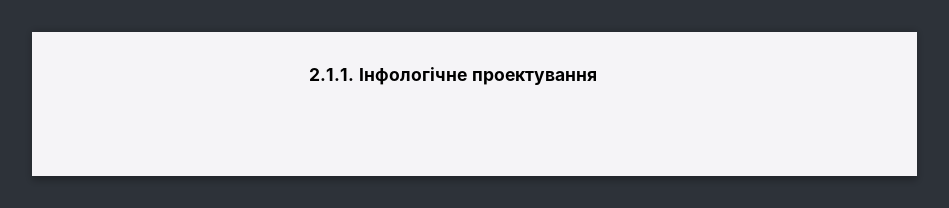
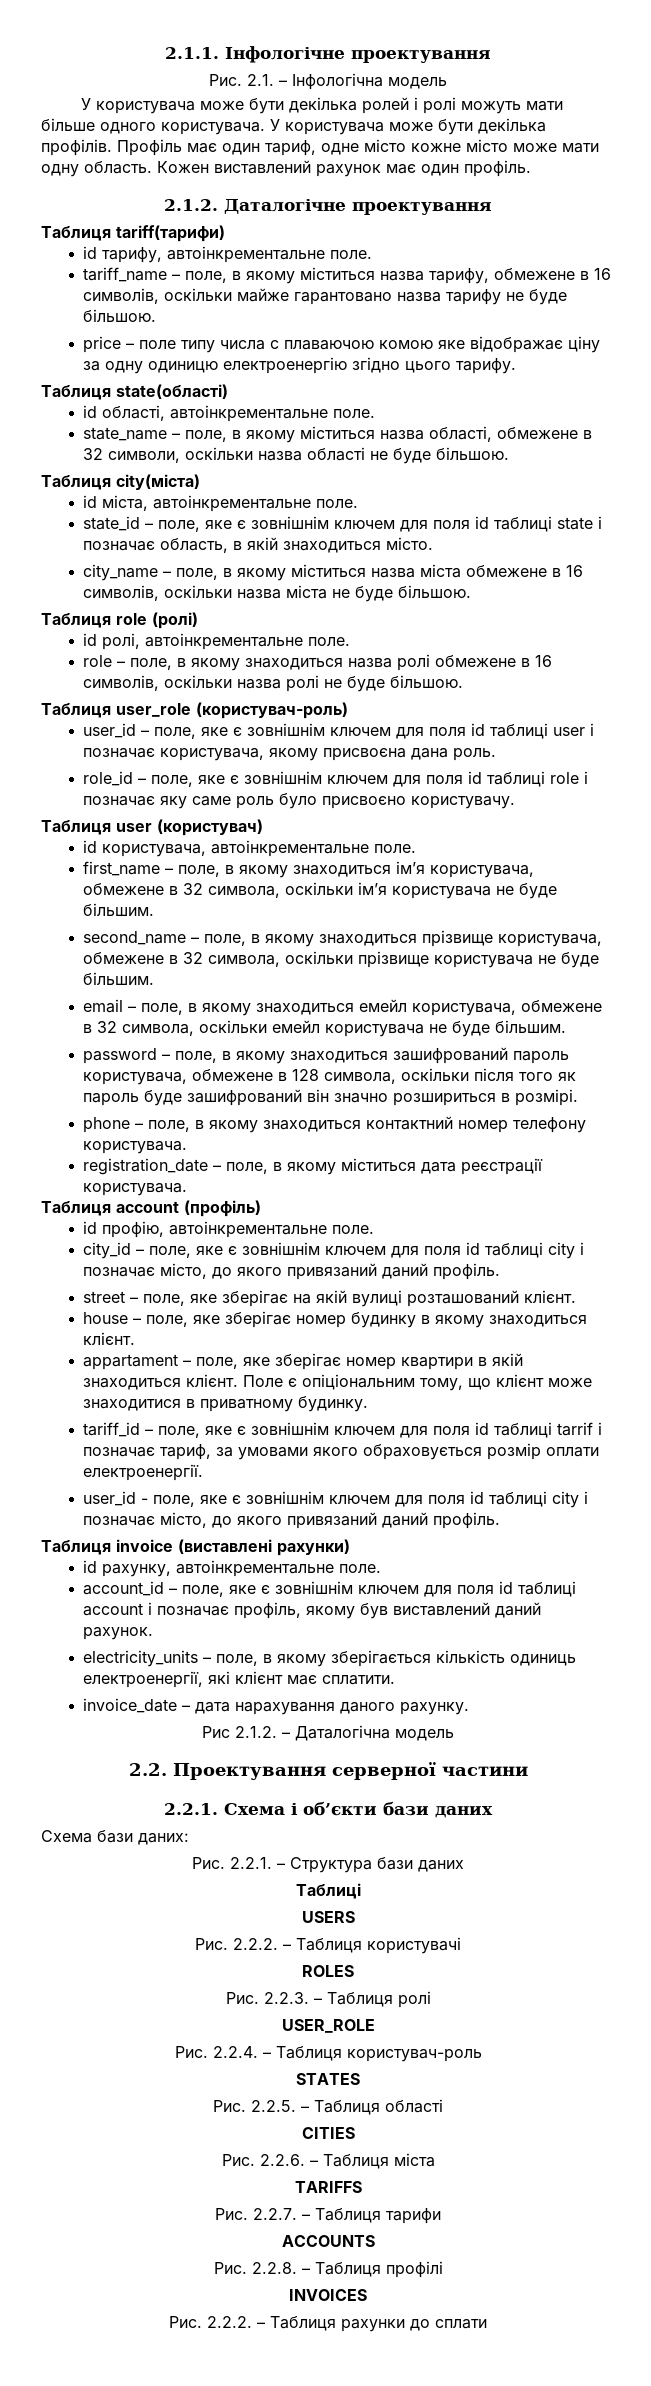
(597, 78) none -> [209,73,447,90] [81,97,564,114] [41,118,546,135] [41,139,599,156] [41,160,531,177] [164,199,492,215] [41,225,225,242] [83,246,373,263] [83,267,612,284] [83,288,568,305] [83,309,157,322] [83,336,601,353] [83,357,517,374] [41,384,228,400] [83,405,376,422] [83,426,593,443] [83,447,510,464] [41,474,200,490] [83,495,359,512] [83,516,603,532] [83,537,434,553] [83,564,584,581] [83,585,472,602] [41,612,198,629] [83,633,351,650] [83,654,553,671] [83,675,464,692] [41,702,348,719] [83,723,595,739] [83,748,497,761] [83,771,589,787] [83,793,516,809] [41,819,263,836] [83,840,417,857] [83,861,535,878] [83,882,558,899] [83,903,155,916] [83,930,603,947] [83,951,600,968] [83,972,155,985] [83,999,603,1016] [83,1020,567,1037] [83,1047,570,1064] [83,1068,577,1085] [83,1089,579,1106] [83,1116,587,1133] [83,1141,188,1154] [83,1158,544,1175] [83,1183,188,1196] [41,1200,261,1217] [83,1221,375,1238] [83,1242,585,1259] [83,1263,501,1280] [83,1290,577,1307] [83,1311,588,1328] [83,1332,136,1345] [83,1353,524,1370] [83,1374,593,1391] [83,1396,369,1412] [83,1422,603,1438] [83,1443,600,1460] [83,1464,204,1481] [83,1491,589,1508] [83,1512,501,1529] [41,1539,350,1556] [83,1560,382,1577] [83,1581,577,1597] [83,1602,542,1619] [83,1627,154,1640] [83,1650,577,1667] [83,1671,396,1688] [83,1698,470,1715] [202,1725,454,1741] [128,1762,528,1780] [164,1801,493,1818] [41,1830,189,1845] [192,1857,464,1873] [295,1883,361,1899] [301,1911,355,1923] [195,1937,461,1954] [302,1965,354,1977] [225,1991,431,2008] [281,2019,375,2033] [174,2046,482,2062] [296,2073,360,2085] [213,2099,443,2115] [301,2127,355,2139] [221,2153,435,2169] [294,2181,362,2193] [215,2208,441,2224] [281,2235,375,2247] [213,2261,443,2278] [289,2289,367,2301] [169,2316,487,2332] // Рис. 2.1. – Інфологічна модель // У користувача може бути декілька ролей і ролі можуть мати більше одного користувача. У користувача може бути декілька профілів. Профіль має один тариф, одне місто кожне місто може мати одну область. Кожен виставлений рахунок має один профіль. // 2.1.2. Даталогічне проектування // Таблиця tariff(тарифи) // id тарифу, автоінкрементальне поле. // tariff_name – поле, в якому міститься назва тарифу, обмежене в 16 символів, оскільки майже гарантовано назва тарифу не буде більшою. // price – поле типу числа с плаваючою комою яке відображає ціну за одну одиницю електроенергію згідно цього тарифу. // Таблиця state(області) // id області, автоінкрементальне поле. // state_name – поле, в якому міститься назва області, обмежене в 32 символи, оскільки назва області не буде більшою. // Таблиця city(міста) // id міста, автоінкрементальне поле. // state_id – поле, яке є зовнішнім ключем для поля id таблиці state і позначає область, в якій знаходиться місто. // city_name – поле, в якому міститься назва міста обмежене в 16 символів, оскільки назва міста не буде більшою. // Таблиця role (ролі) // id ролі, автоінкрементальне поле. // role – поле, в якому знаходиться назва ролі обмежене в 16 символів, оскільки назва ролі не буде більшою. // Таблиця user_role (користувач-роль) // user_id – поле, яке є зовнішнім ключем для поля id таблиці user і позначає користувача, якому присвоєна дана роль. // role_id – поле, яке є зовнішнім ключем для поля id таблиці role і позначає яку саме роль було присвоєно користувачу. // Таблиця user (користувач) // id користувача, автоінкрементальне поле. // first_name – поле, в якому знаходиться ім’я користувача, обмежене в 32 символа, оскільки ім’я користувача не буде більшим. // second_name – поле, в якому знаходиться прізвище користувача, обмежене в 32 символа, оскільки прізвище користувача не буде більшим. // email – поле, в якому знаходиться емейл користувача, обмежене в 32 символа, оскільки емейл користувача не буде більшим. // password – поле, в якому знаходиться зашифрований пароль користувача, обмежене в 128 символа, оскільки після того як пароль буде зашифрований він значно розшириться в розмірі. // phone – поле, в якому знаходиться контактний номер телефону користувача. // registration_date – поле, в якому міститься дата реєстрації користувача. // Таблиця account (профіль) // id профію, автоінкрементальне поле. // city_id – поле, яке є зовнішнім ключем для поля id таблиці city і позначає місто, до якого привязаний даний профіль. // street – поле, яке зберігає на якій вулиці розташований клієнт. // house – поле, яке зберігає номер будинку в якому знаходиться клієнт. // appartament – поле, яке зберігає номер квартири в якій знаходиться клієнт. Поле є опіціональним тому, що клієнт може знаходитися в приватному будинку. // tariff_id – поле, яке є зовнішнім ключем для поля id таблиці tarrif і позначає тариф, за умовами якого обраховується розмір оплати електроенергії. // user_id - поле, яке є зовнішнім ключем для поля id таблиці city і позначає місто, до якого привязаний даний профіль. // Таблиця invoice (виставлені рахунки) // id рахунку, автоінкрементальне поле. // account_id – поле, яке є зовнішнім ключем для поля id таблиці account і позначає профіль, якому був виставлений даний рахунок. // electricity_units – поле, в якому зберігається кількість одиниць електроенергії, які клієнт має сплатити. // invoice_date – дата нарахування даного рахунку. // Рис 2.1.2. – Даталогічна модель // 2.2. Проектування серверної частини // 2.2.1. Схема і об’єкти бази даних // Схема бази даних: // Рис. 2.2.1. – Структура бази даних // Таблиці // USERS // Рис. 2.2.2. – Таблиця користувачі // ROLES // Рис. 2.2.3. – Таблиця ролі // USER_ROLE // Рис. 2.2.4. – Таблиця користувач-роль // STATES // Рис. 2.2.5. – Таблиця області // CITIES // Рис. 2.2.6. – Таблиця міста // TARIFFS // Рис. 2.2.7. – Таблиця тарифи // ACCOUNTS // Рис. 2.2.8. – Таблиця профілі // INVOICES // Рис. 2.2.2. – Таблиця рахунки до сплати

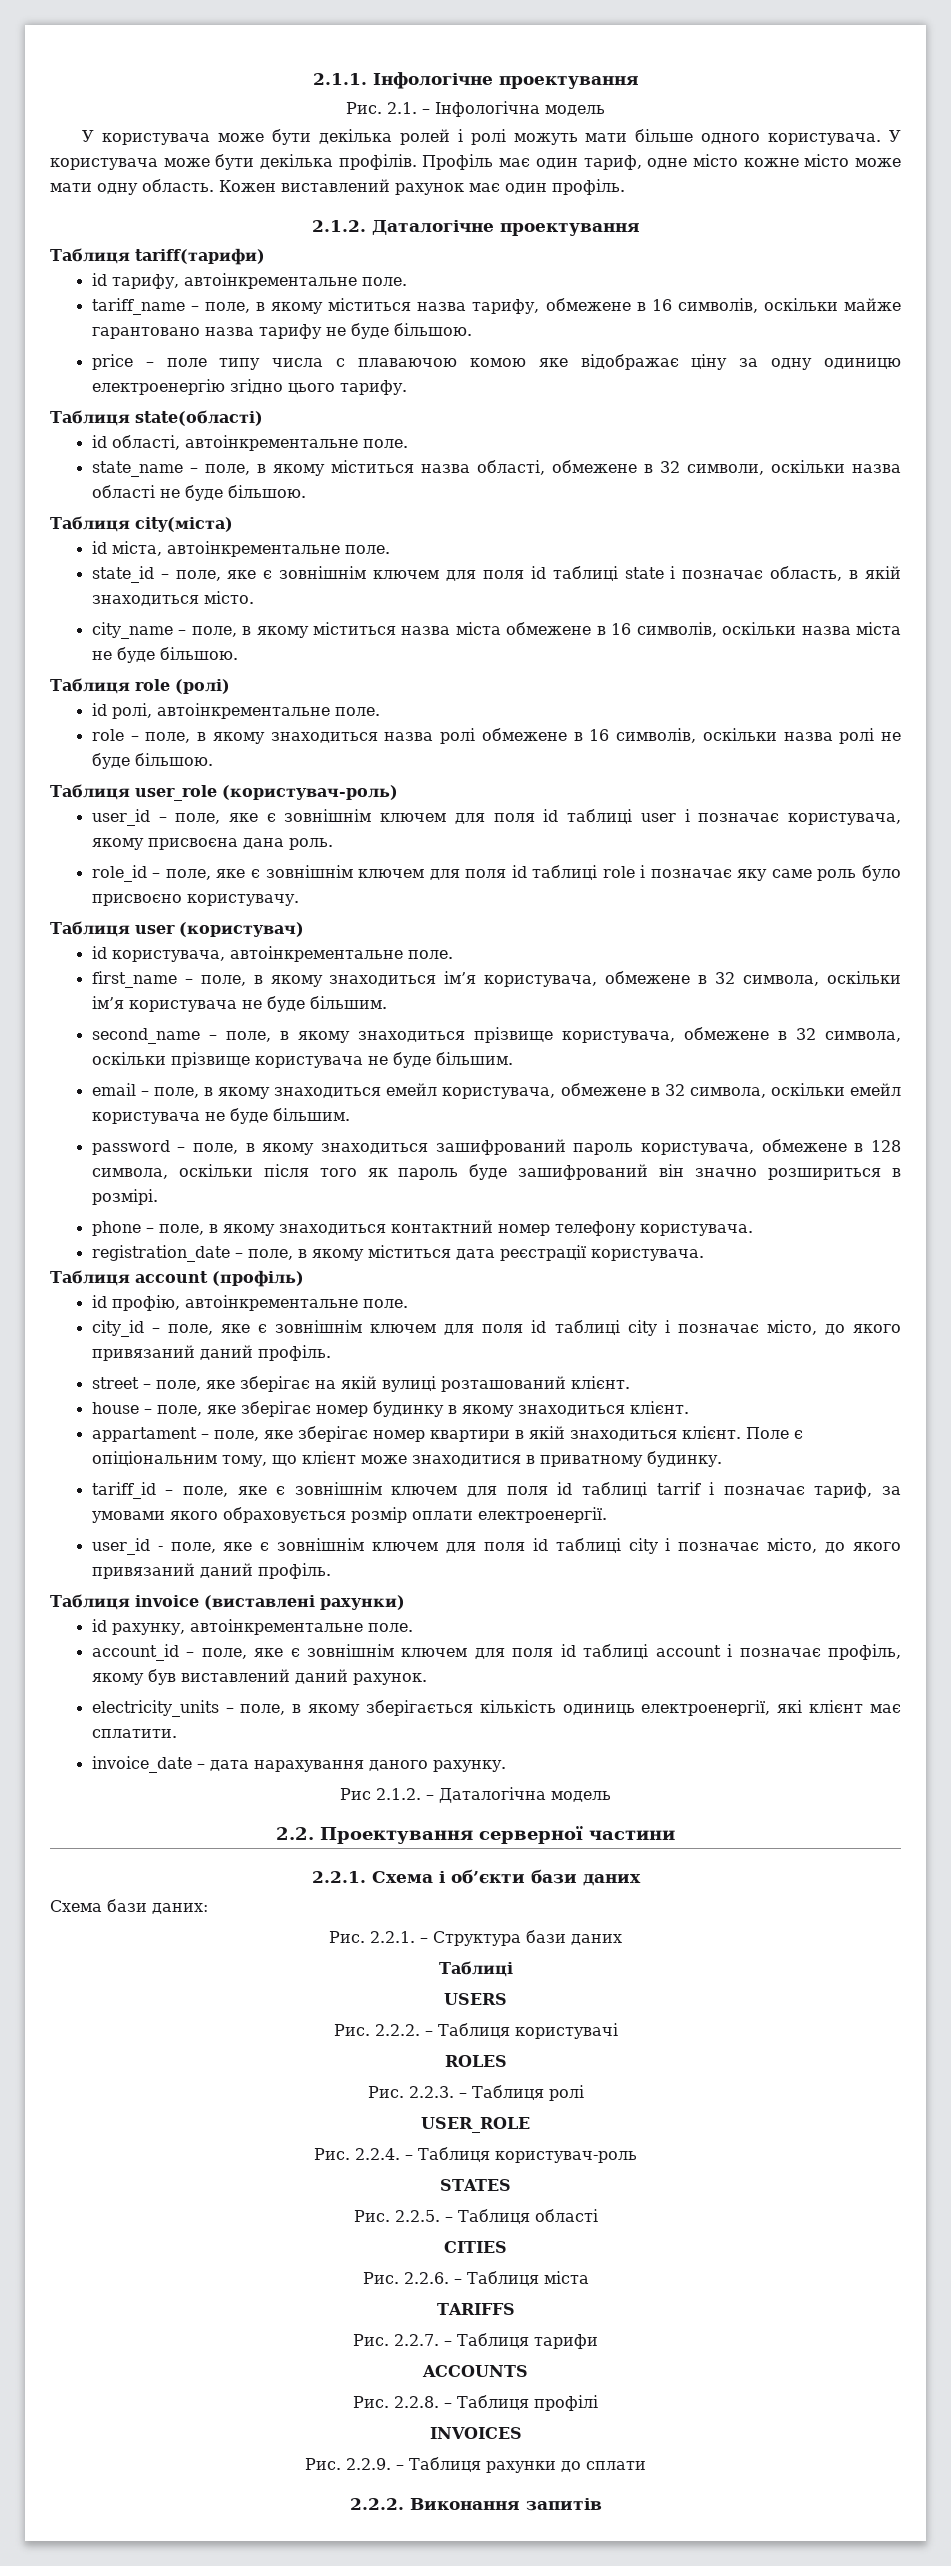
[207,2316,252,2328] 2.2.2. -> [346,2458,391,2470] 2.2.9.
(487, 2324) none -> [349,2498,602,2511] // 2.2.2. Виконання запитів

